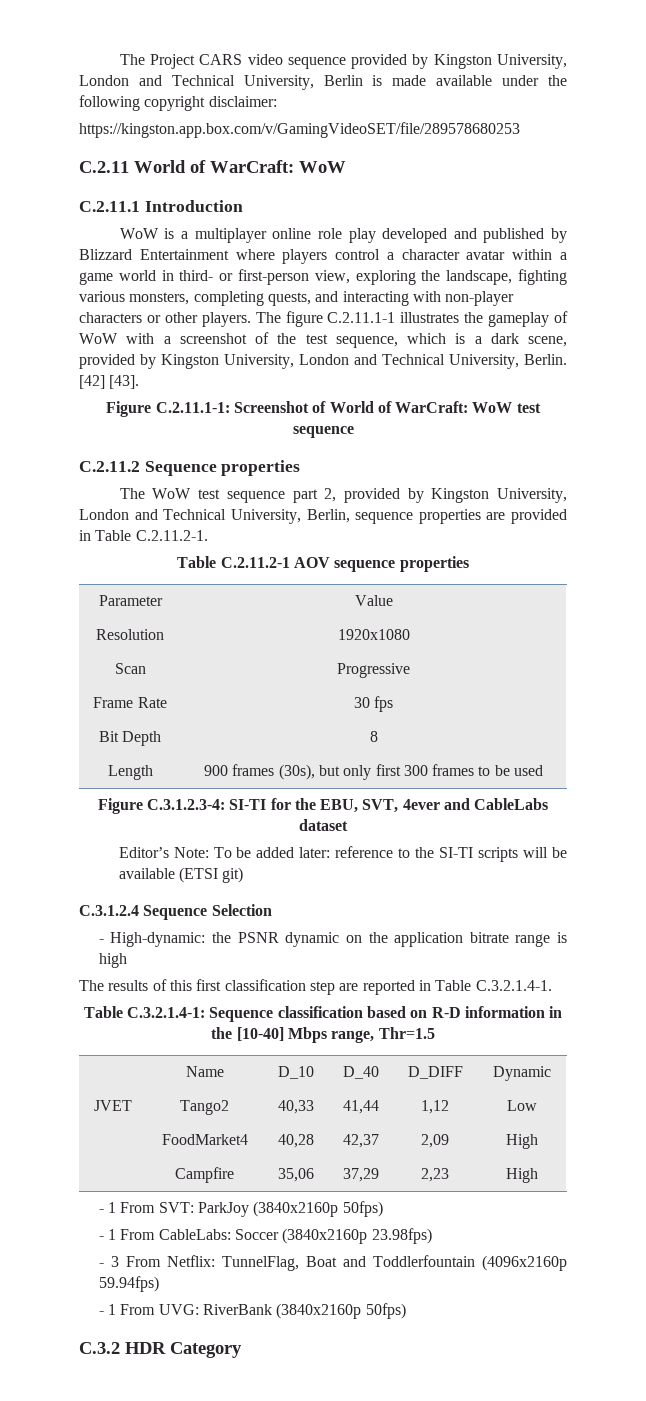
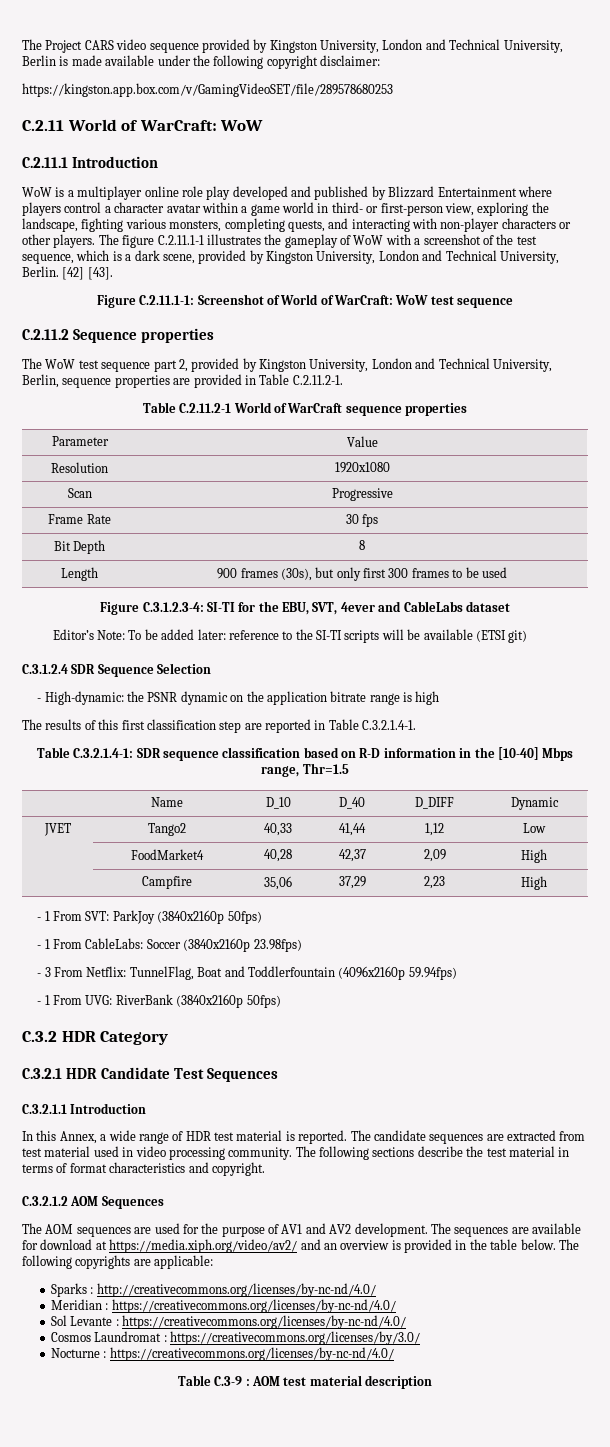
[294,557,330,568] AOV -> [233,402,343,413] World of WarCraft
(139, 910) none -> [71,664,96,674] SDR
[209,1007,274,1022] Sequence -> [136,748,219,761] SDR sequence
(242, 1350) none -> [22,1067,278,1082] [22,1103,147,1114] [22,1130,586,1144] [22,1146,570,1160] [22,1162,265,1176] [22,1196,164,1209] [22,1223,581,1237] [22,1239,579,1253] [22,1255,214,1269] [51,1283,376,1297] [51,1299,396,1313] [51,1315,407,1329] [51,1331,421,1345] [51,1347,394,1361] [177,1375,433,1389] // C.3.2.1 HDR Candidate Test Sequences // C.3.2.1.1 Introduction // In this Annex, a wide range of HDR test material is reported. The candidate sequences are extracted from test material used in video processing community. The following sections describe the test material in terms of format characteristics and copyright. // C.3.2.1.2 AOM Sequences // The AOM sequences are used for the purpose of AV1 and AV2 development. The sequences are available for download at https://media.xiph.org/video/av2/ and an overview is provided in the table below. The following copyrights are applicable: // Sparks : http://creativecommons.org/licenses/by-nc-nd/4.0/ // Meridian : https://creativecommons.org/licenses/by-nc-nd/4.0/ // Sol Levante : https://creativecommons.org/licenses/by-nc-nd/4.0/ // Cosmos Laundromat : https://creativecommons.org/licenses/by/3.0/ // Nocturne : https://creativecommons.org/licenses/by-nc-nd/4.0/ // Table C.3-9 : AOM test material description

